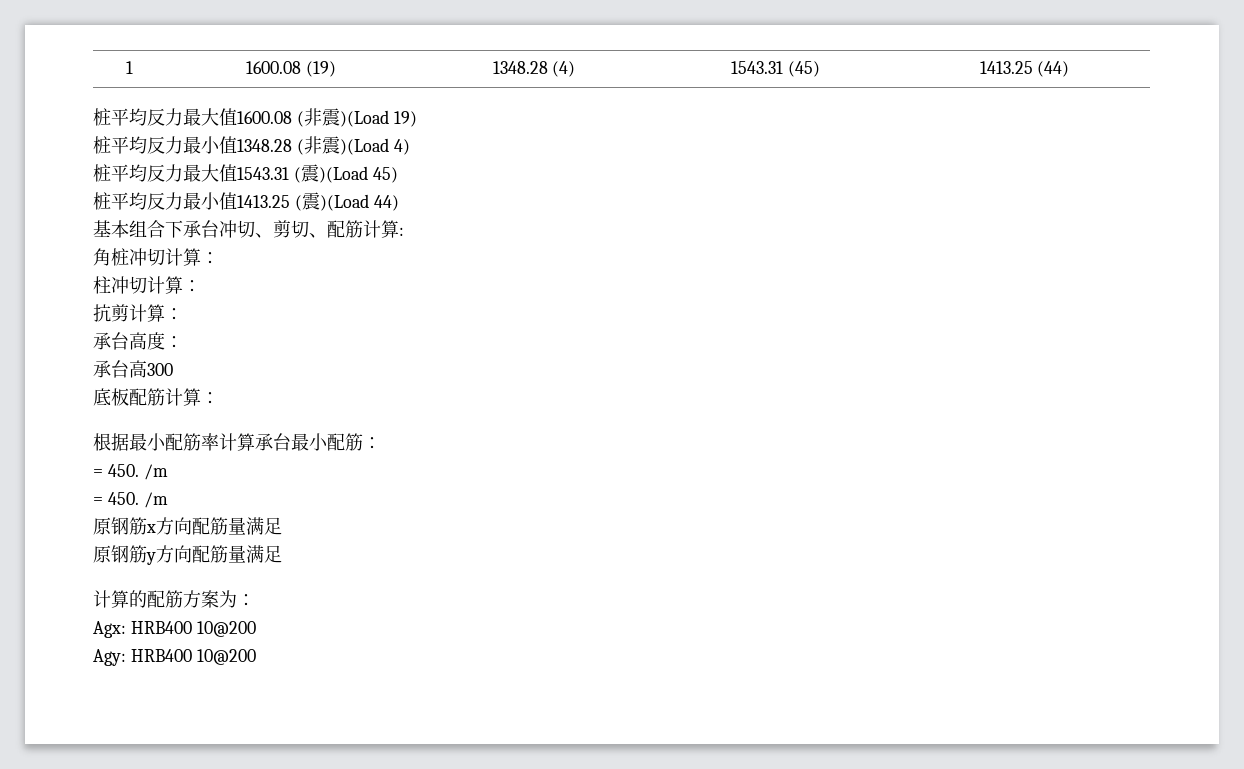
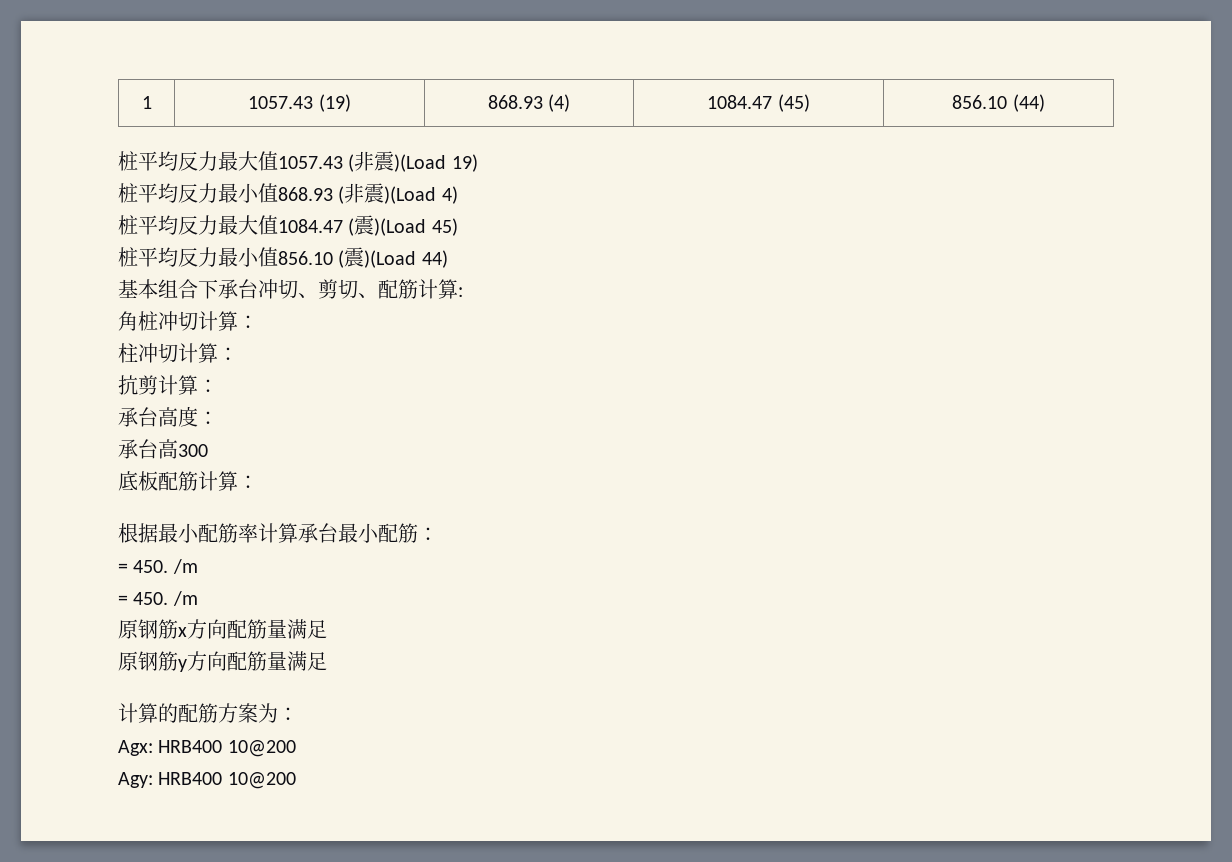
[246,61,302,74] 1600.08 -> [248,96,314,109] 1057.43
[492,61,548,74] 1348.28 -> [487,95,543,109] 868.93
[731,61,784,74] 1543.31 -> [707,95,773,109] 1084.47
[979,61,1033,74] 1413.25 -> [952,95,1008,109] 856.10
[237,111,292,124] 1600.08 -> [278,156,343,169] 1057.43
[237,139,292,152] 1348.28 -> [278,187,333,201] 868.93
[237,167,289,180] 1543.31 -> [278,219,343,233] 1084.47
[237,195,290,208] 1413.25 -> [278,251,333,265] 856.10

